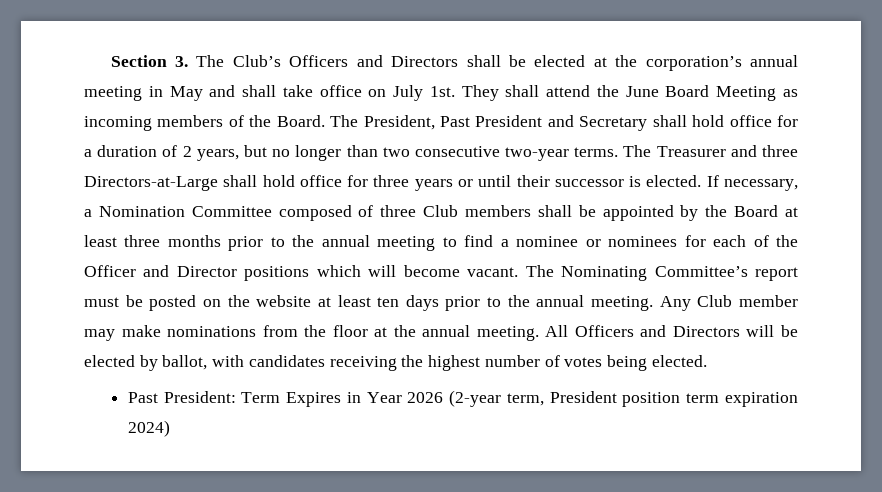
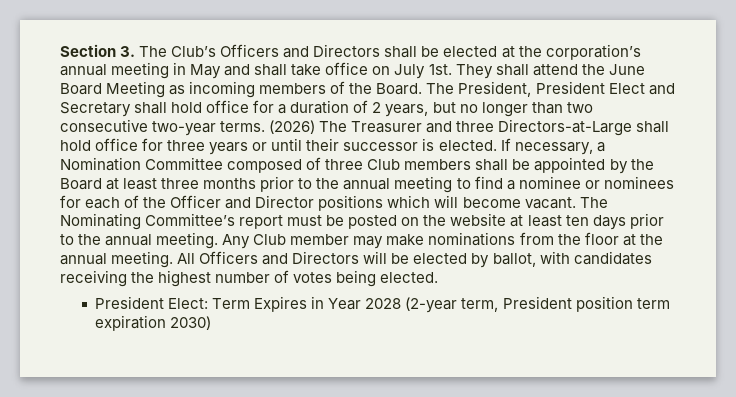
[440,115,543,127] Past President -> [535,81,645,94] President Elect
(619, 152) none -> [269,120,316,134] (2026)
[127,391,236,403] Past President: -> [95,296,209,309] President Elect:
[407,392,444,403] 2026 -> [365,298,402,309] 2028
[127,420,170,437] 2024) -> [170,316,212,330] 2030)

